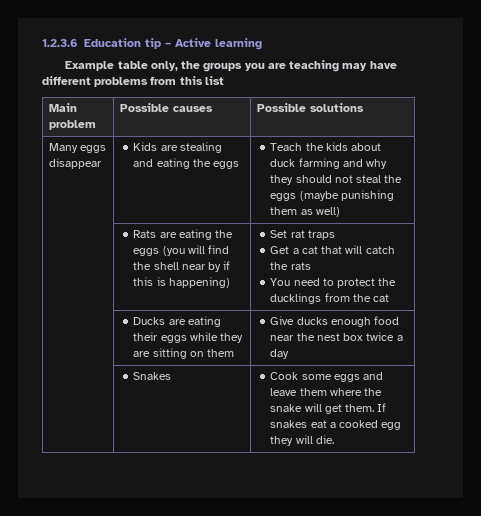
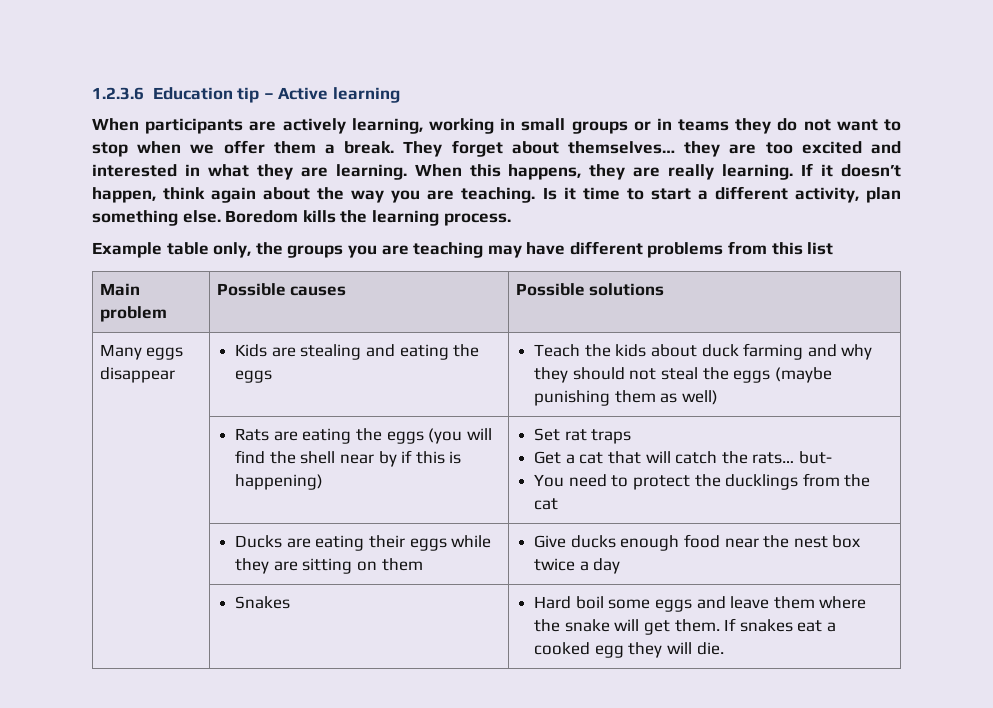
(262, 44) none -> [92,118,901,134] [92,140,902,157] [92,163,901,180] [92,186,901,203] [92,210,511,226] // When participants are actively learning, working in small groups or in teams they do not want to stop when we offer them a break. They forget about themselves… they are too excited and interested in what they are learning. When this happens, they are really learning. If it doesn’t happen, think again about the way you are teaching. Is it time to start a different activity, plan something else. Boredom kills the learning process.
[290,262,311,270] rats -> [752,451,832,464] rats… but-
[270,372,299,380] Cook -> [534,596,604,609] Hard boil

